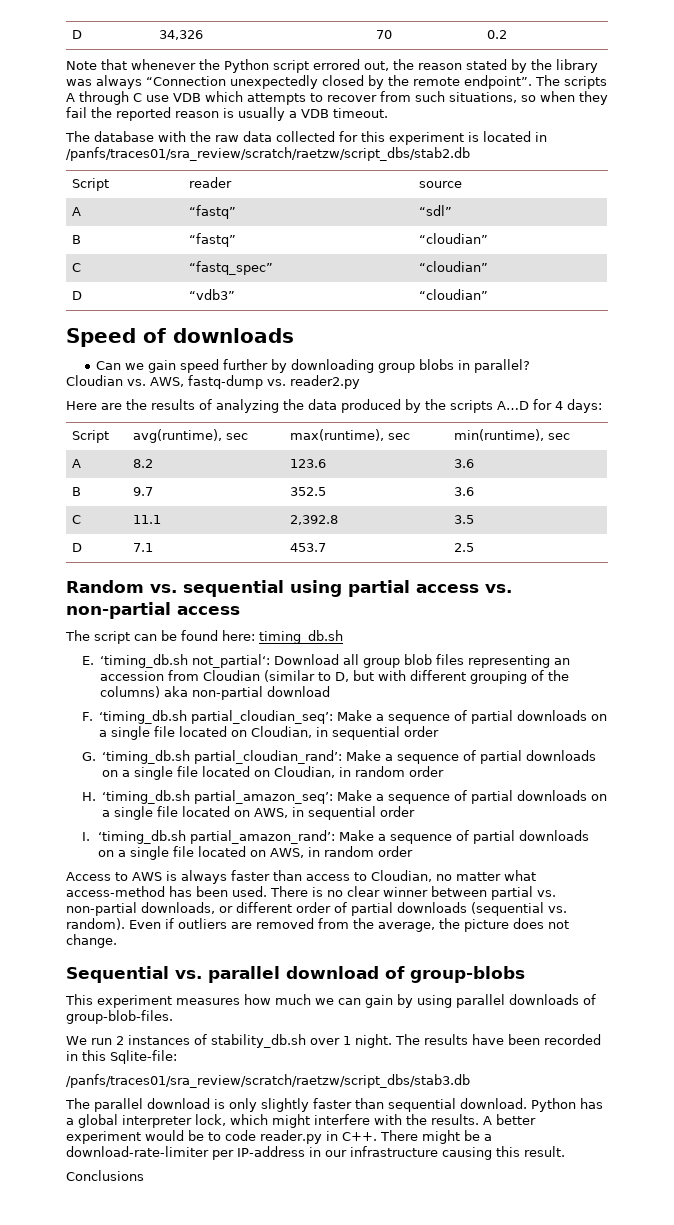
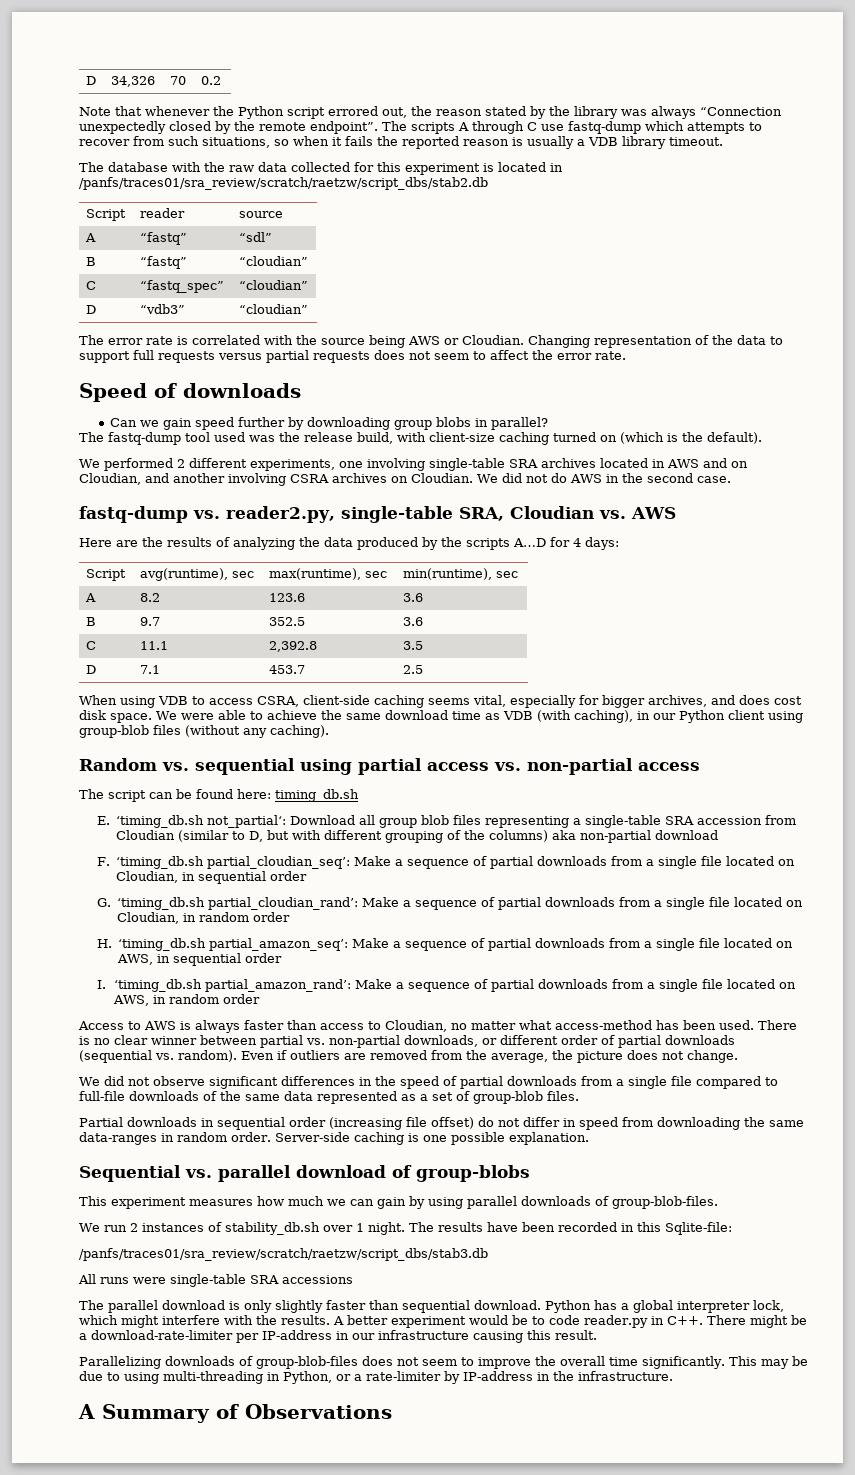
[173,93,201,102] VDB -> [568,121,641,134] fastq-dump
[579,91,608,105] [66,107,87,118] they fail -> [332,136,373,146] it fails
(329, 113) none -> [622,136,666,149] library
(488, 294) none -> [79,335,783,348] [79,350,626,363] // The error rate is correlated with the source being AWS or Cloudian. Changing representation of the data to support full requests versus partial requests does not seem to affect the error rate.
[66,375,360,389] Cloudian vs. AWS, fastq-dump vs. reader2.py -> [79,432,762,445] [79,458,748,471] [79,473,731,486] [79,506,676,523] The fastq-dump tool used was the release build, with client-size caching turned on (which is the default). // We performed 2 different experiments, one involving single-table SRA archives located in AWS and on Cloudian, and another involving CSRA archives on Cloudian. We did not do AWS in the second case. // fastq-dump vs. reader2.py, single-table SRA, Cloudian vs. AWS
(474, 547) none -> [79,695,802,708] [79,710,803,723] [79,725,329,738] // When using VDB to access CSRA, client-side caching seems vital, especially for bigger archives, and does cost disk space. We were able to achieve the same download time as VDB (with caching), in our Python client using group-blob files (without any caching).
[554,658,571,665] an -> [572,815,694,828] a single-table SRA
[591,714,608,721] on -> [610,856,642,866] from
[102,770,119,777] on -> [618,897,650,907] from
[591,794,608,801] on -> [608,938,640,948] from
[98,850,115,857] on -> [612,979,644,989] from
(117, 941) none -> [79,1076,778,1089] [79,1091,579,1104] [79,1117,804,1130] [79,1132,589,1145] // We did not observe significant differences in the speed of partial downloads from a single file compared to full-file downloads of the same data represented as a set of group-blob files. // Partial downloads in sequential order (increasing file offset) do not differ in speed from downloading the same data-ranges in random order. Server-side caching is one possible explanation.
(470, 1081) none -> [78,1274,353,1287] // All runs were single-table SRA accessions
[66,1170,144,1181] Conclusions -> [79,1356,808,1369] [79,1371,673,1384] [78,1404,392,1423] Parallelizing downloads of group-blob-files does not seem to improve the overall time significantly. This may be due to using multi-threading in Python, or a rate-limiter by IP-address in the infrastructure. // A Summary of Observations

